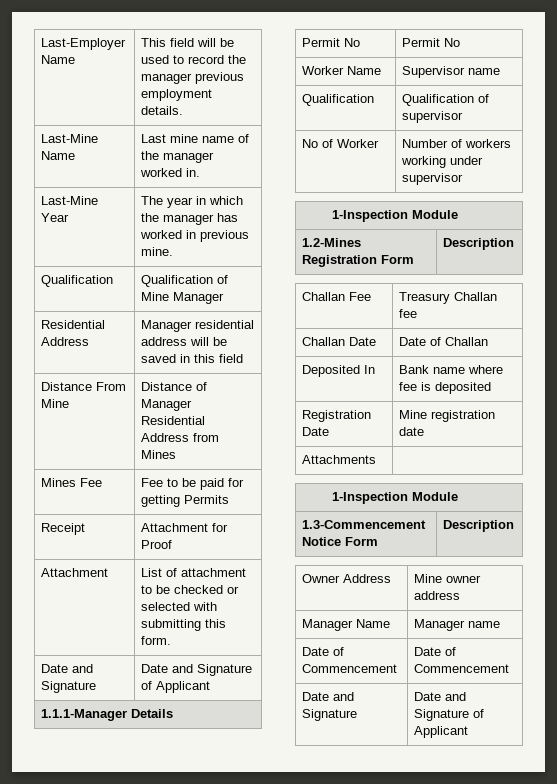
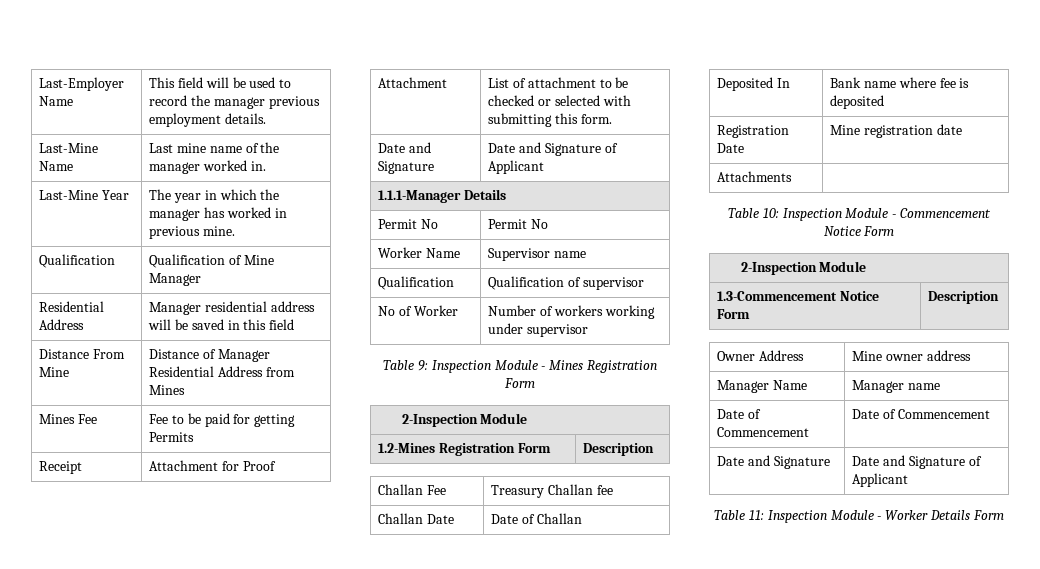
[331,210,408,222] // 1-Inspection -> [383,360,657,373] [504,378,535,388] [401,414,478,427] // Table 9: Inspection Module - Mines Registration Form // 2-Inspection
[331,492,408,504] // 1-Inspection -> [728,208,991,221] [823,226,895,236] [740,262,817,275] // Table 10: Inspection Module - Commencement Notice Form // 2-Inspection
(468, 732) none -> [714,510,1004,523] // Table 11: Inspection Module - Worker Details Form

